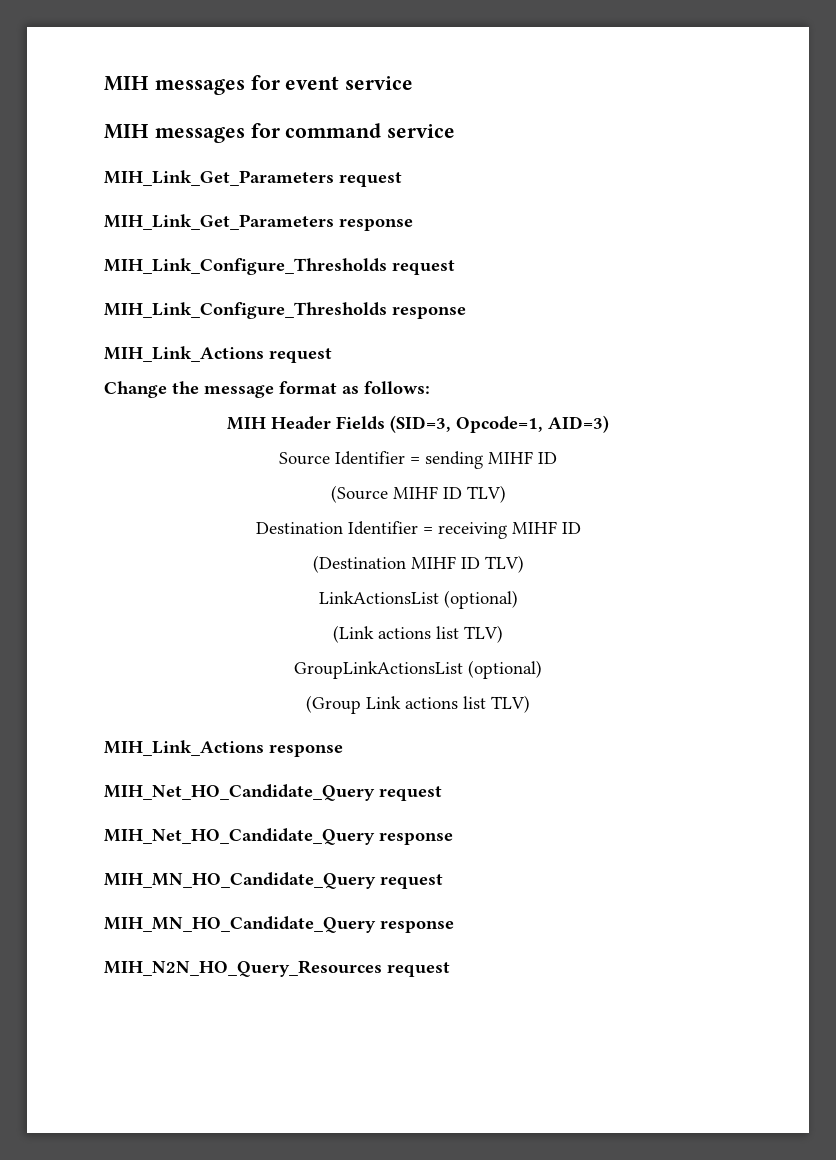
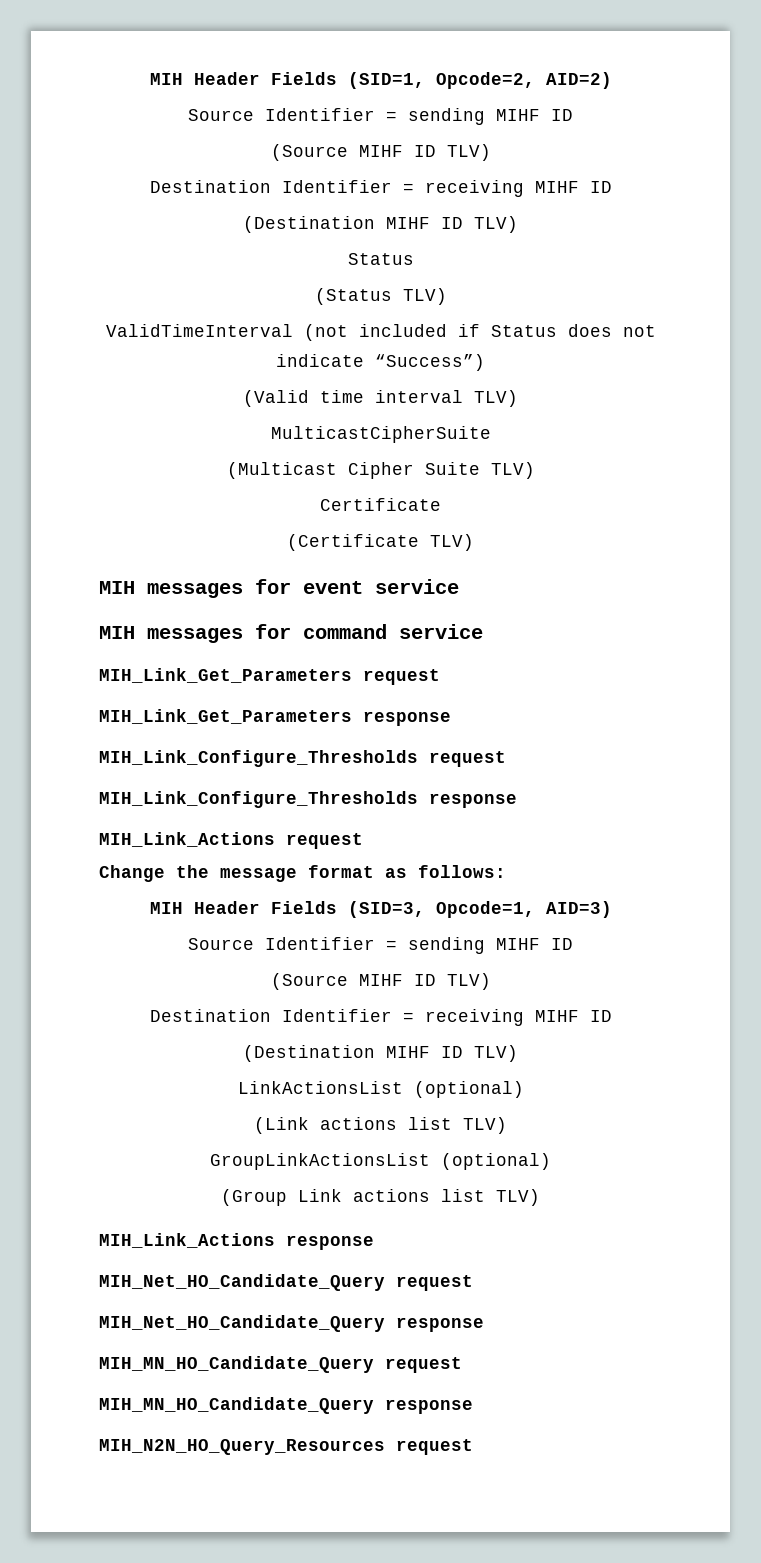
[104,76,149,91] MIH -> [149,72,612,89] [188,108,573,125] [270,144,491,161] [149,180,612,197] [243,216,518,233] [347,253,414,265] [314,288,447,305] [105,324,656,341] [276,354,485,371] [243,390,518,407] [270,426,491,443] [226,462,535,479] [320,498,441,511] [287,534,474,551] [99,581,135,594] MIH Header Fields (SID=1, Opcode=2, AID=2) // Source Identifier = sending MIHF ID // (Source MIHF ID TLV) // Destination Identifier = receiving MIHF ID // (Destination MIHF ID TLV) // Status // (Status TLV) // ValidTimeInterval (not included if Status does not indicate “Success”) // (Valid time interval TLV) // MulticastCipherSuite // (Multicast Cipher Suite TLV) // Certificate // (Certificate TLV) // MIH

